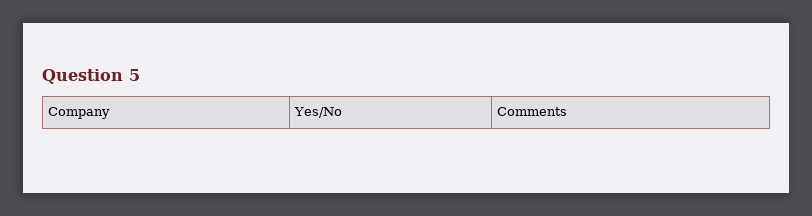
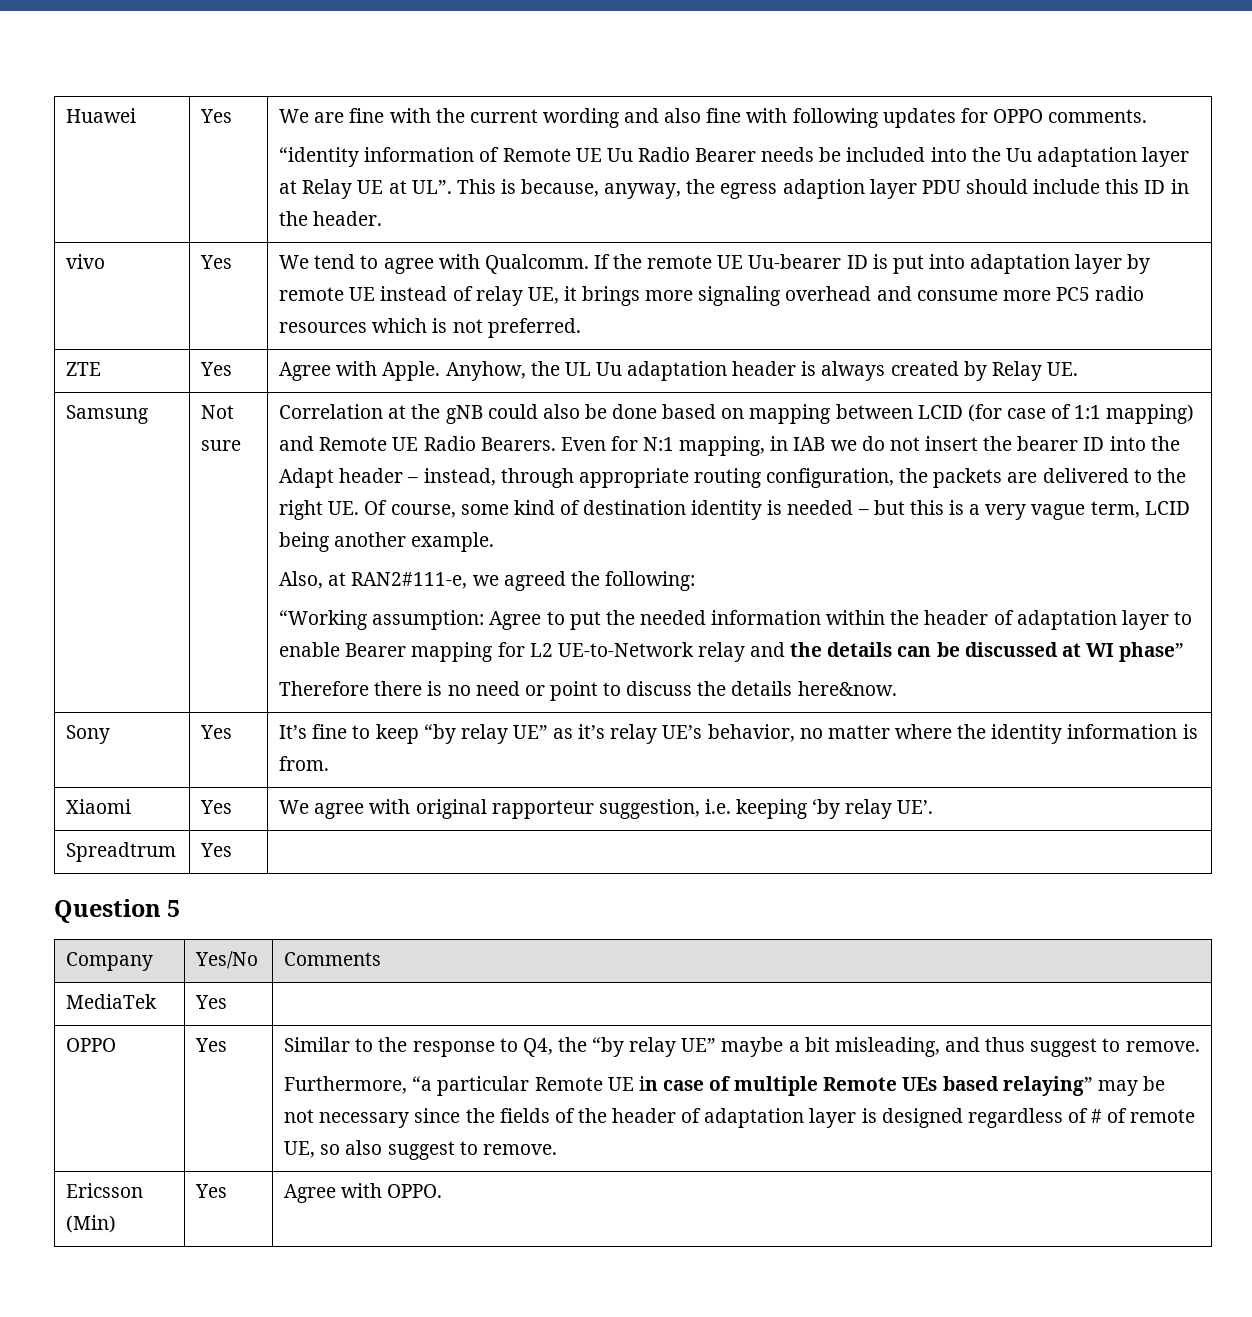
(42, 76) none -> [66,108,137,123] [200,109,233,123] [279,108,1148,128] [279,147,1190,167] [279,179,1189,199] [279,211,383,226] [66,254,106,269] [200,255,233,269] [279,254,1151,274] [279,286,1145,306] [279,318,581,338] [66,362,102,376] [200,362,233,376] [279,361,1078,381] [66,405,149,424] [201,405,235,419] [201,440,242,451] [279,404,1195,424] [279,436,1180,456] [279,468,1186,488] [279,500,1190,520] [279,532,495,552] [279,571,695,591] [279,610,1192,630] [279,642,1185,662] [279,681,897,701] [66,725,111,744] [200,725,233,739] [279,724,1198,744] [279,756,330,771] [66,799,132,814] [200,800,233,814] [279,799,934,819] [66,842,177,862] [200,843,233,857] Huawei | Yes | We are fine with the current wording and also fine with following updates for OPPO comments. // “identity information of Remote UE Uu Radio Bearer needs be included into the Uu adaptation layer at Relay UE at UL”. This is because, anyway, the egress adaption layer PDU should include this ID in the header. // vivo | Yes | We tend to agree with Qualcomm. If the remote UE Uu-bearer ID is put into adaptation layer by remote UE instead of relay UE, it brings more signaling overhead and consume more PC5 radio resources which is not preferred. // ZTE | Yes | Agree with Apple. Anyhow, the UL Uu adaptation header is always created by Relay UE. // Samsung | Not sure | Correlation at the gNB could also be done based on mapping between LCID (for case of 1:1 mapping) and Remote UE Radio Bearers. Even for N:1 mapping, in IAB we do not insert the bearer ID into the Adapt header – instead, through appropriate routing configuration, the packets are delivered to the right UE. Of course, some kind of destination identity is needed – but this is a very vague term, LCID being another example. // Also, at RAN2#111-e, we agreed the following: // “Working assumption: Agree to put the needed information within the header of adaptation layer to enable Bearer mapping for L2 UE-to-Network relay and the details can be discussed at WI phase” // Therefore there is no need or point to discuss the details here&now. // Sony | Yes | It’s fine to keep “by relay UE” as it’s relay UE’s behavior, no matter where the identity information is from. // Xiaomi | Yes | We agree with original rapporteur suggestion, i.e. keeping ‘by relay UE’. // Spreadtrum | Yes | //
(568, 111) none -> [66,994,158,1009] [195,995,228,1009] [66,1038,117,1052] [195,1038,228,1052] [284,1037,1200,1057] [284,1076,1165,1096] [284,1108,1196,1128] [284,1140,557,1160] [66,1183,144,1198] [66,1215,117,1233] [195,1184,228,1198] [284,1183,443,1203] // MediaTek | Yes | // OPPO | Yes | Similar to the response to Q4, the “by relay UE” maybe a bit misleading, and thus suggest to remove. // Furthermore, “a particular Remote UE in case of multiple Remote UEs based relaying” may be not necessary since the fields of the header of adaptation layer is designed regardless of # of remote UE, so also suggest to remove. // Ericsson (Min) | Yes | Agree with OPPO.

